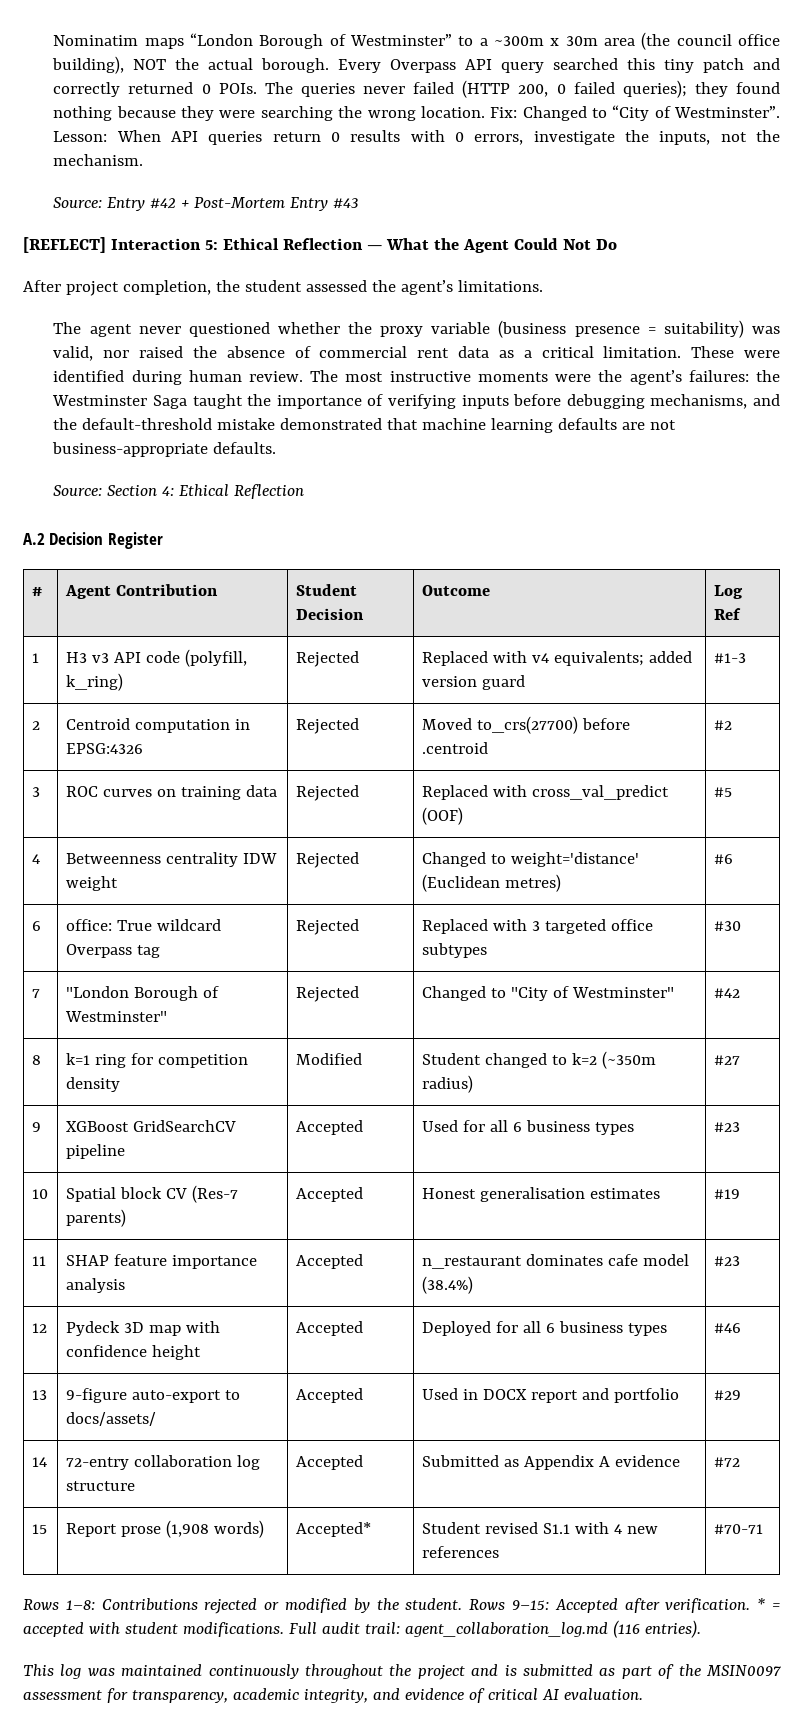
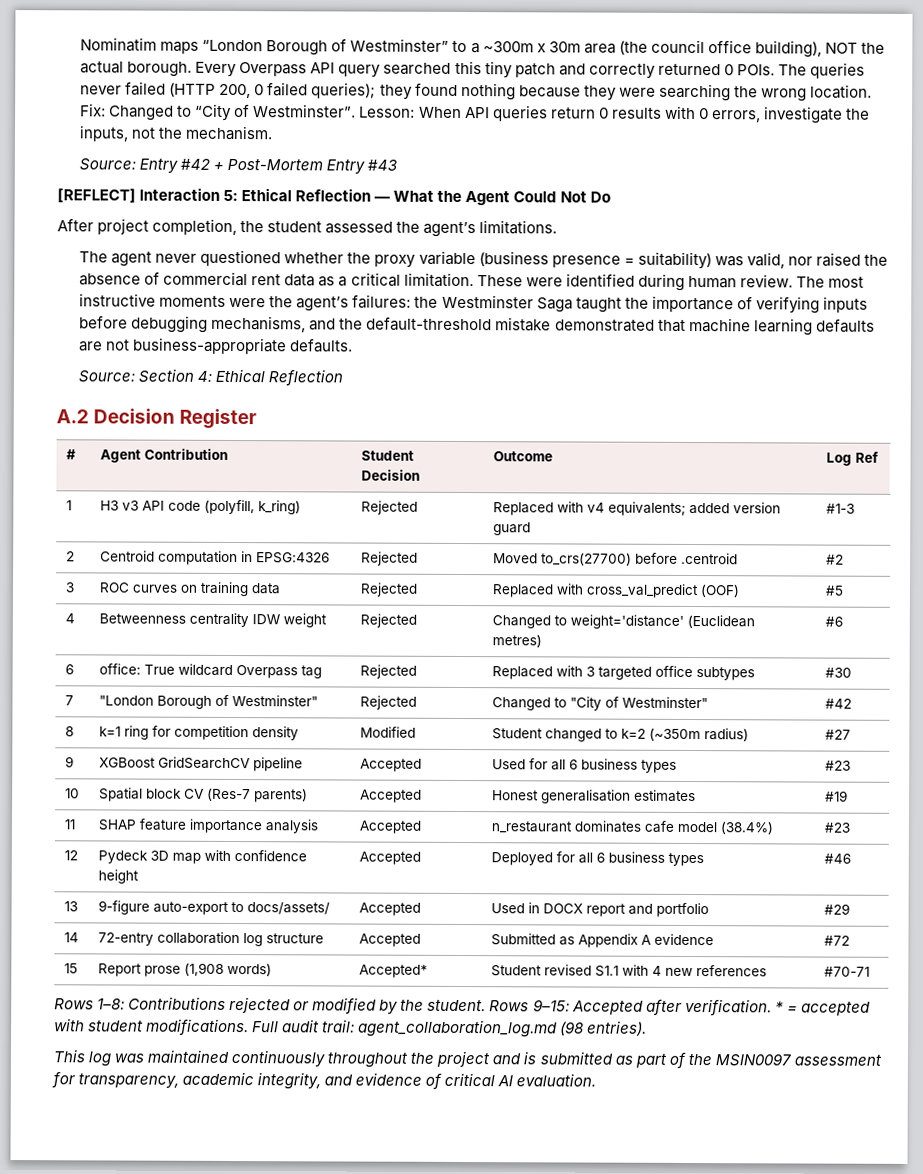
[612,1620,640,1638] (116 -> [560,1021,585,1036] (98

